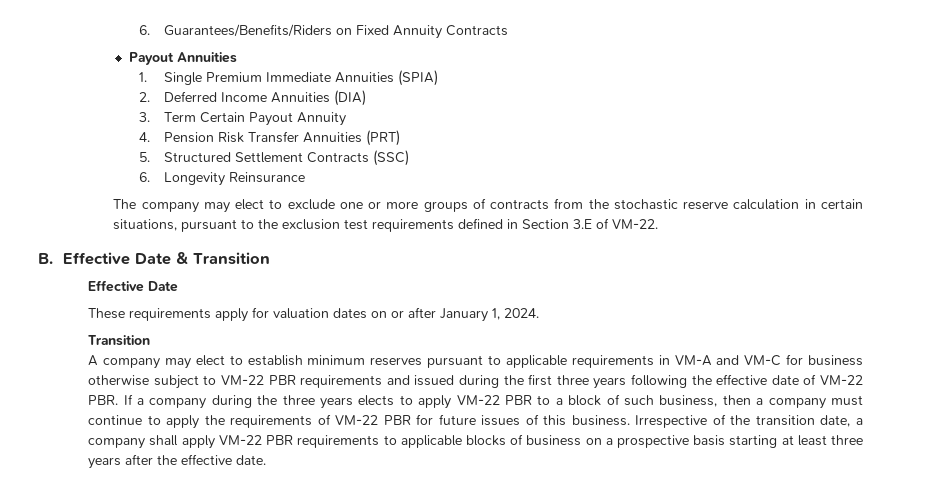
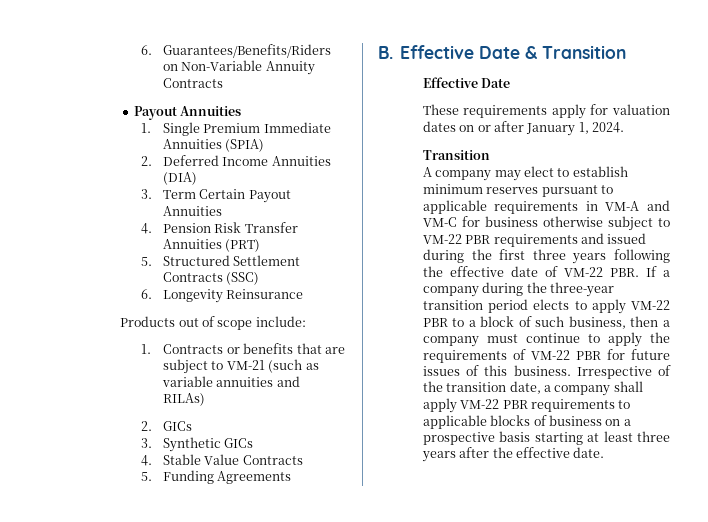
[355,25,389,35] Fixed -> [181,60,263,71] Non-Variable
[296,112,346,126] Annuity -> [163,206,223,216] Annuities
[113,198,863,213] [113,218,659,232] The company may elect to exclude one or more groups of contracts from the stochastic reserve calculation in certain situations, pursuant to the exclusion test requirements defined in Section 3.E of VM-22. -> [120,316,306,330] [140,343,345,354] [163,359,319,374] [162,376,300,387] [163,393,206,406] [140,421,193,431] [140,437,254,452] [140,454,303,466] [140,470,292,484] Products out of scope include: // 1. Contracts or benefits that are subject to VM-21 (such as variable annuities and RILAs) // 2. GICs // 3. Synthetic GICs // 4. Stable Value Contracts // 5. Funding Agreements
[282,395,354,409] three years -> [549,282,614,297] [422,299,529,313] three-year transition period

